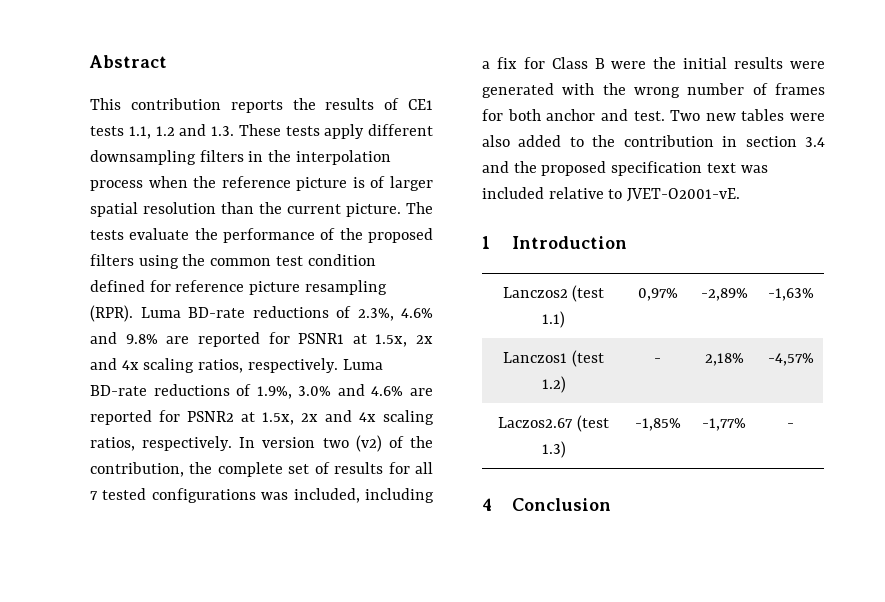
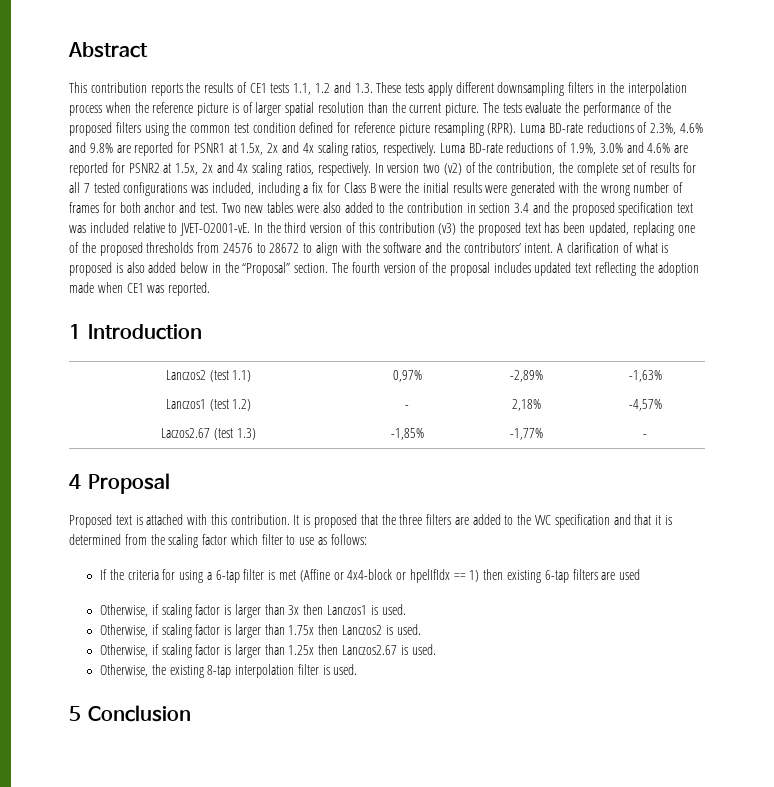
(741, 195) none -> [253,222,695,236] [69,242,669,256] [69,262,699,276] [69,282,211,296] In the third version of this contribution (v3) the proposed text has been updated, replacing one of the proposed thresholds from 24576 to 28672 to align with the software and the contributors’ intent. A clarification of what is proposed is also added below in the “Proposal” section. The fourth version of the proposal includes updated text reflecting the adoption made when CE1 was reported.
(492, 504) none -> [88,473,170,494] [69,514,672,528] [69,534,367,548] [100,569,641,583] [100,604,406,618] [100,624,421,638] [100,644,436,658] [100,664,358,678] [69,706,81,721] Proposal // Proposed text is attached with this contribution. It is proposed that the three filters are added to the VVC specification and that it is determined from the scaling factor which filter to use as follows: // If the criteria for using a 6-tap filter is met (Affine or 4x4-block or hpelIfIdx == 1) then existing 6-tap filters are used // Otherwise, if scaling factor is larger than 3x then Lanczos1 is used. // Otherwise, if scaling factor is larger than 1.75x then Lanczos2 is used. // Otherwise, if scaling factor is larger than 1.25x then Lanczos2.67 is used. // Otherwise, the existing 8-tap interpolation filter is used. // 5

